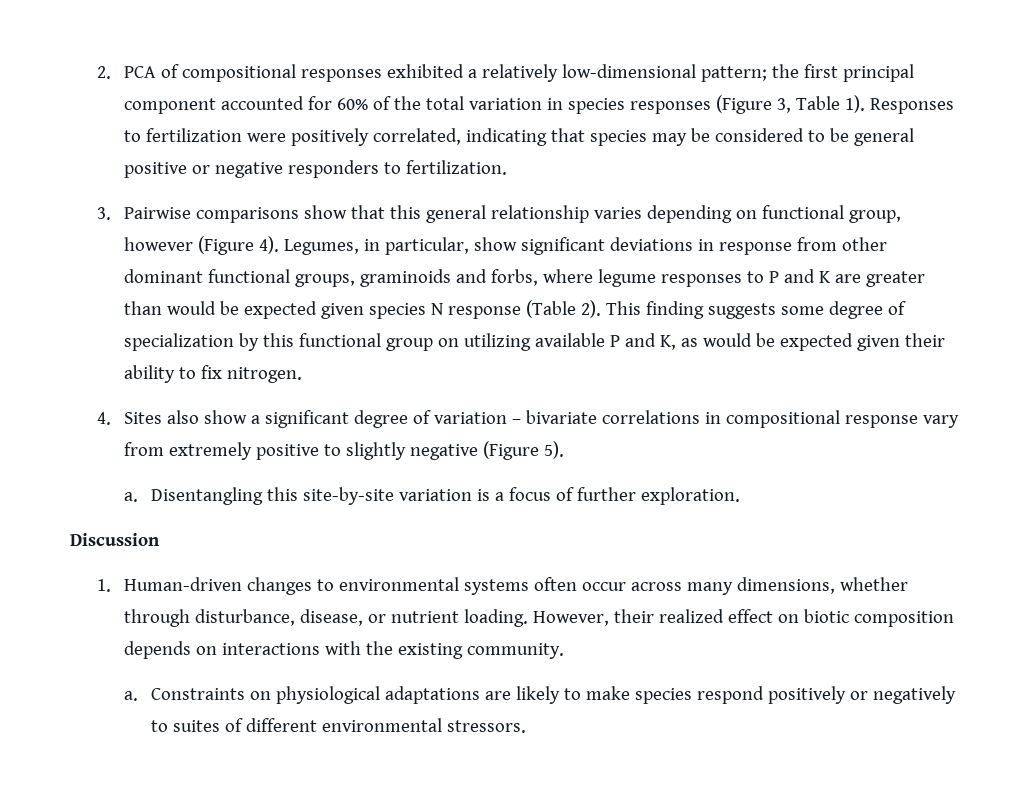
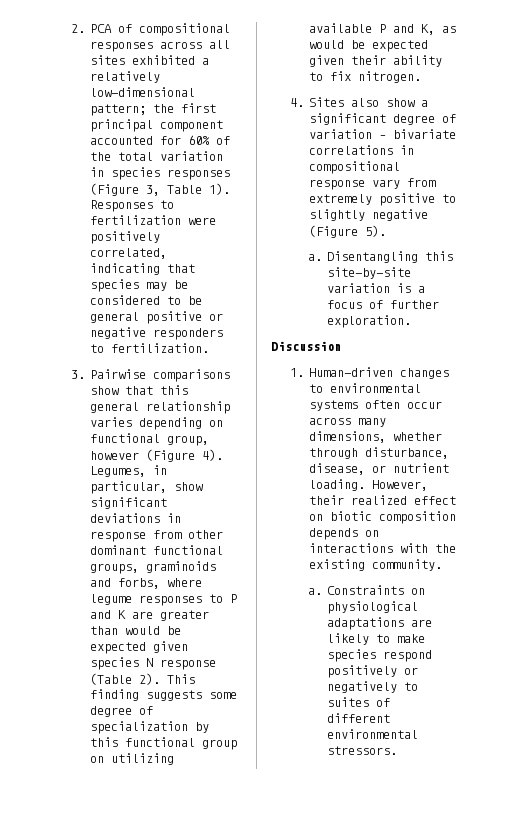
(383, 75) none -> [159,40,230,49] [89,55,125,65] across all sites

